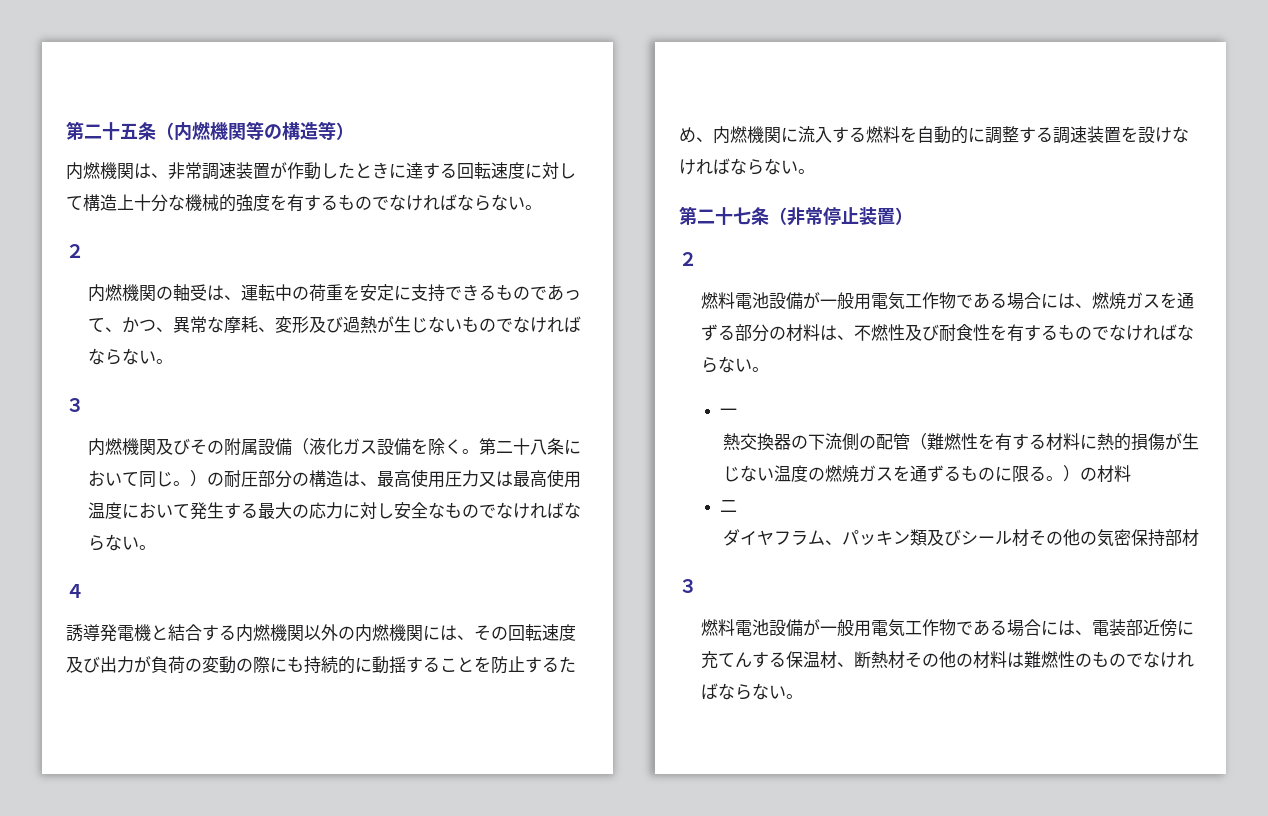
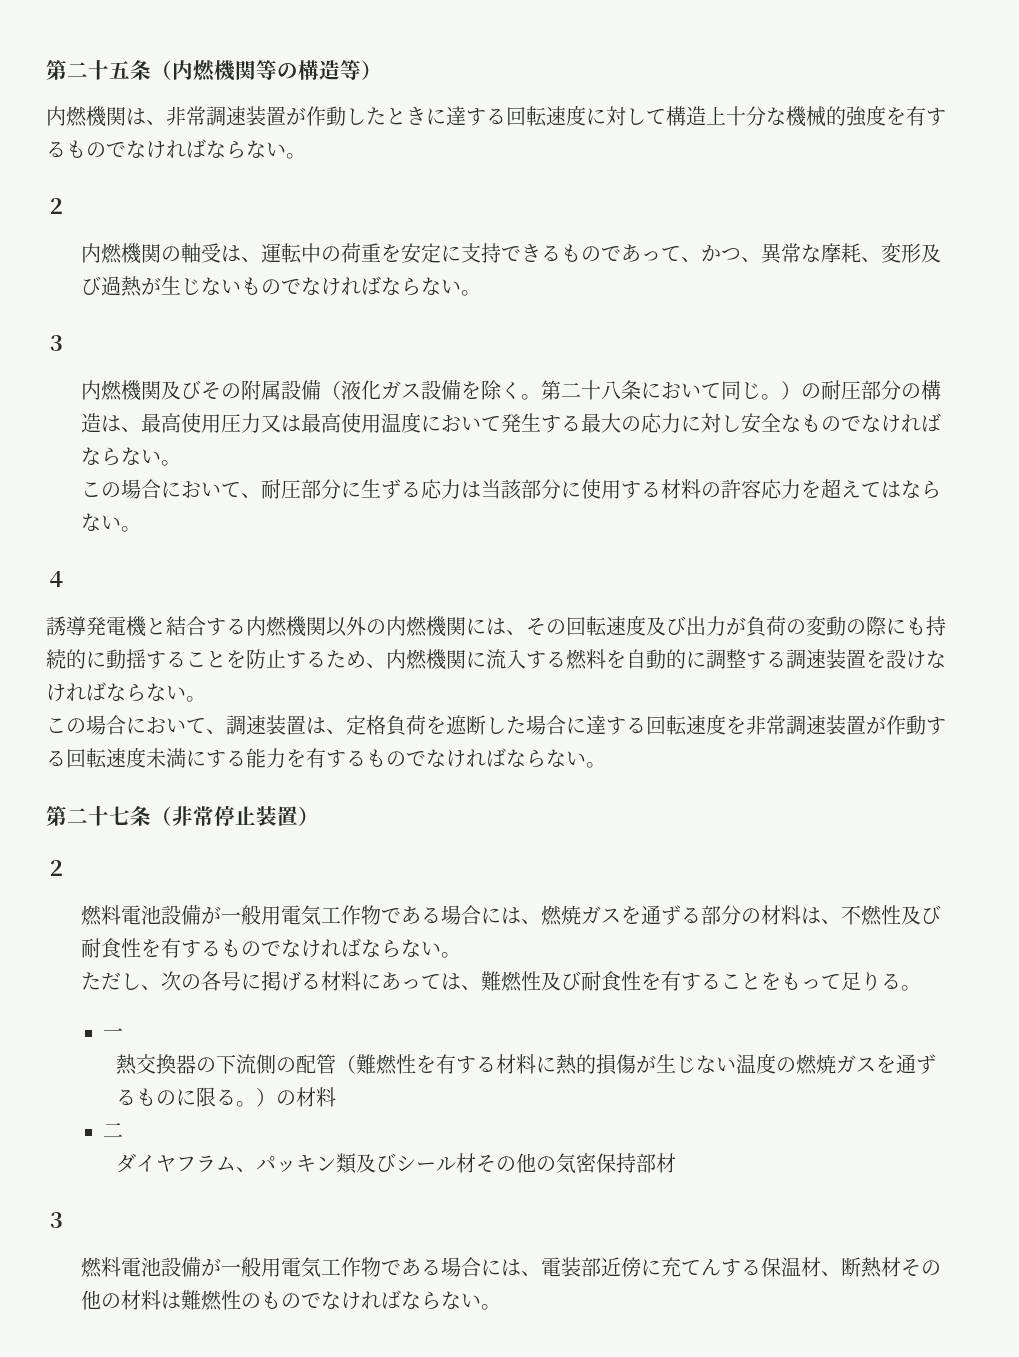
(157, 547) none -> [81,479,942,500] [81,513,142,532] // この場合において、耐圧部分に生ずる応力は当該部分に使用する材料の許容応力を超えてはならない。
(815, 171) none -> [46,714,946,736] [46,747,606,769] // この場合において、調速装置は、定格負荷を遮断した場合に達する回転速度を非常調速装置が作動する回転速度未満にする能力を有するものでなければならない。
(770, 369) none -> [81,971,922,992] // ただし、次の各号に掲げる材料にあっては、難燃性及び耐食性を有することをもって足りる。

